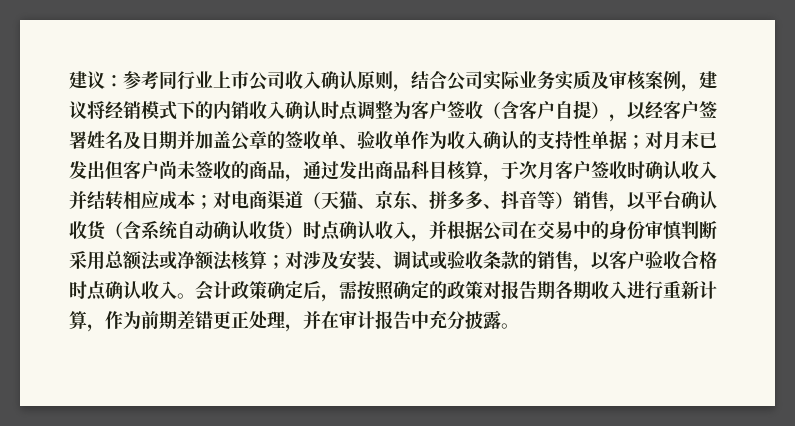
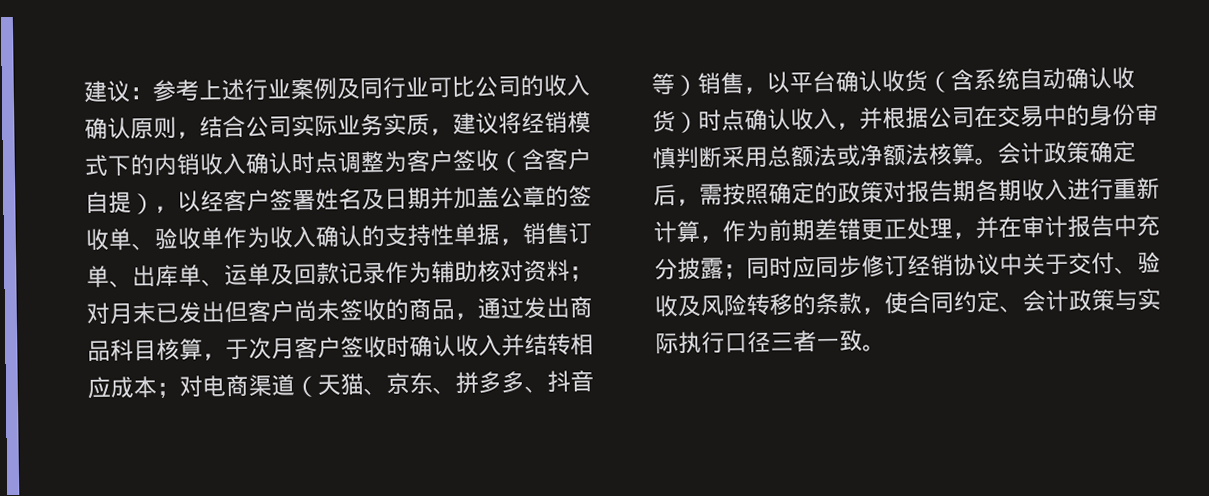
[159,71,285,91] 同行业上市公司 -> [198,74,544,101] 上述行业案例及同行业可比公司的
[591,71,681,90] 及审核案例 -> (430, 124) none
(627, 139) none -> [499,222,592,246] [86,259,570,288] ，销售订单、出库单、运单及回款记录作为辅助核对资料
[267,250,717,272] [69,281,177,301] ；对涉及安装、调试或验收条款的销售，以客户验收合格时点确认收入 -> (975, 154) none
(501, 319) none -> [723,251,1161,280] [654,288,1161,318] [655,329,863,355] ；同时应同步修订经销协议中关于交付、验收及风险转移的条款，使合同约定、会计政策与实际执行口径三者一致

